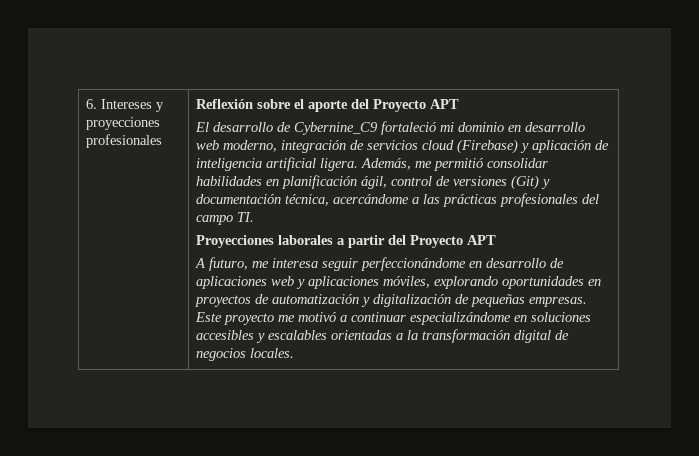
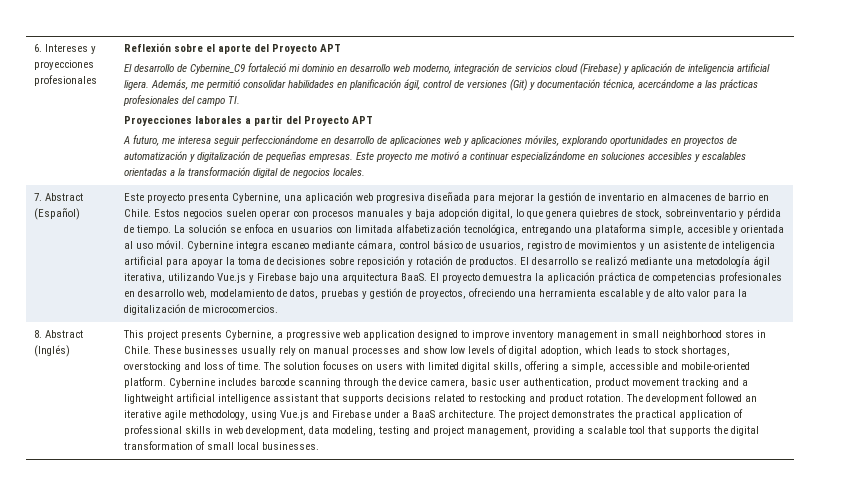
(294, 353) none -> [33,193,83,201] [33,208,80,220] [123,192,769,203] [123,208,781,219] [123,224,784,235] [123,240,775,251] [123,256,770,267] [123,272,782,283] [123,288,747,299] [123,304,278,315] [33,330,83,338] [33,345,70,357] [122,330,766,340] [123,345,730,356] [123,361,750,372] [123,377,748,388] [123,393,757,404] [123,409,743,420] [123,425,759,436] [123,441,319,450] // 7. Abstract (Español) | Este proyecto presenta Cybernine, una aplicación web progresiva diseñada para mejorar la gestión de inventario en almacenes de barrio en Chile. Estos negocios suelen operar con procesos manuales y baja adopción digital, lo que genera quiebres de stock, sobreinventario y pérdida de tiempo. La solución se enfoca en usuarios con limitada alfabetización tecnológica, entregando una plataforma simple, accesible y orientada al uso móvil. Cybernine integra escaneo mediante cámara, control básico de usuarios, registro de movimientos y un asistente de inteligencia artificial para apoyar la toma de decisiones sobre reposición y rotación de productos. El desarrollo se realizó mediante una metodología ágil iterativa, utilizando Vue.js y Firebase bajo una arquitectura BaaS. El proyecto demuestra la aplicación práctica de competencias profesionales en desarrollo web, modelamiento de datos, pruebas y gestión de proyectos, ofreciendo una herramienta escalable y de alto valor para la digitalización de microcomercios. // 8. Abstract (Inglés) | This project presents Cybernine, a progressive web application designed to improve inventory management in small neighborhood stores in Chile. These businesses usually rely on manual processes and show low levels of digital adoption, which leads to stock shortages, overstocking and loss of time. The solution focuses on users with limited digital skills, offering a simple, accessible and mobile-oriented platform. Cybernine includes barcode scanning through the device camera, basic user authentication, product movement tracking and a lightweight artificial intelligence assistant that supports decisions related to restocking and product rotation. The development followed an iterative agile methodology, using Vue.js and Firebase under a BaaS architecture. The project demonstrates the practical application of professional skills in web development, data modeling, testing and project management, providing a scalable tool that supports the digital transformation of small local businesses.

